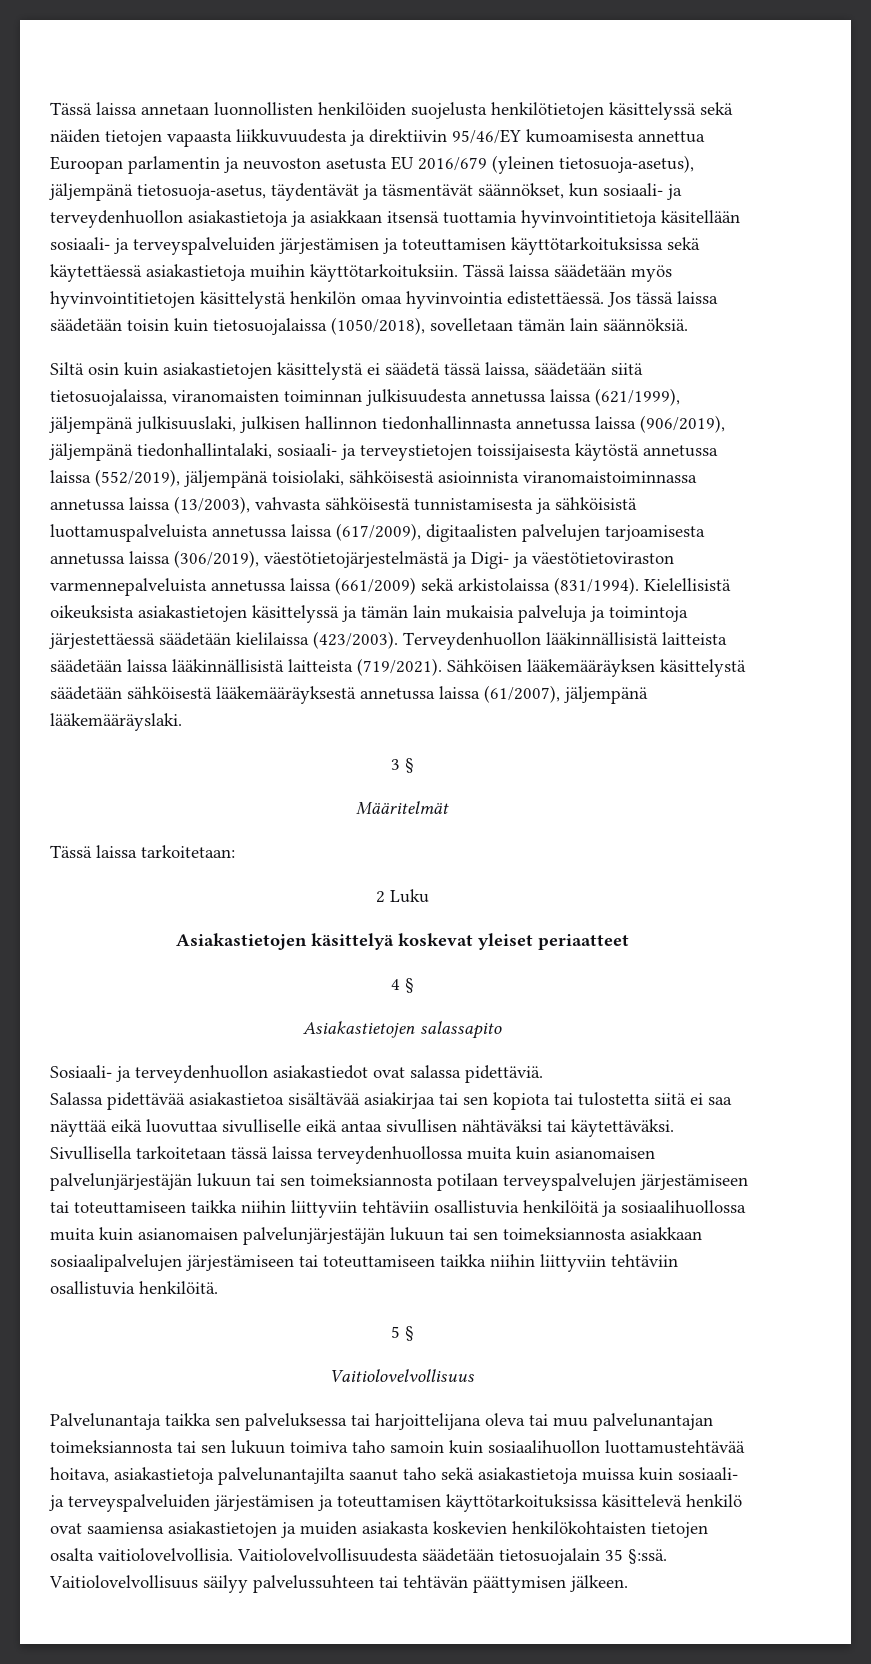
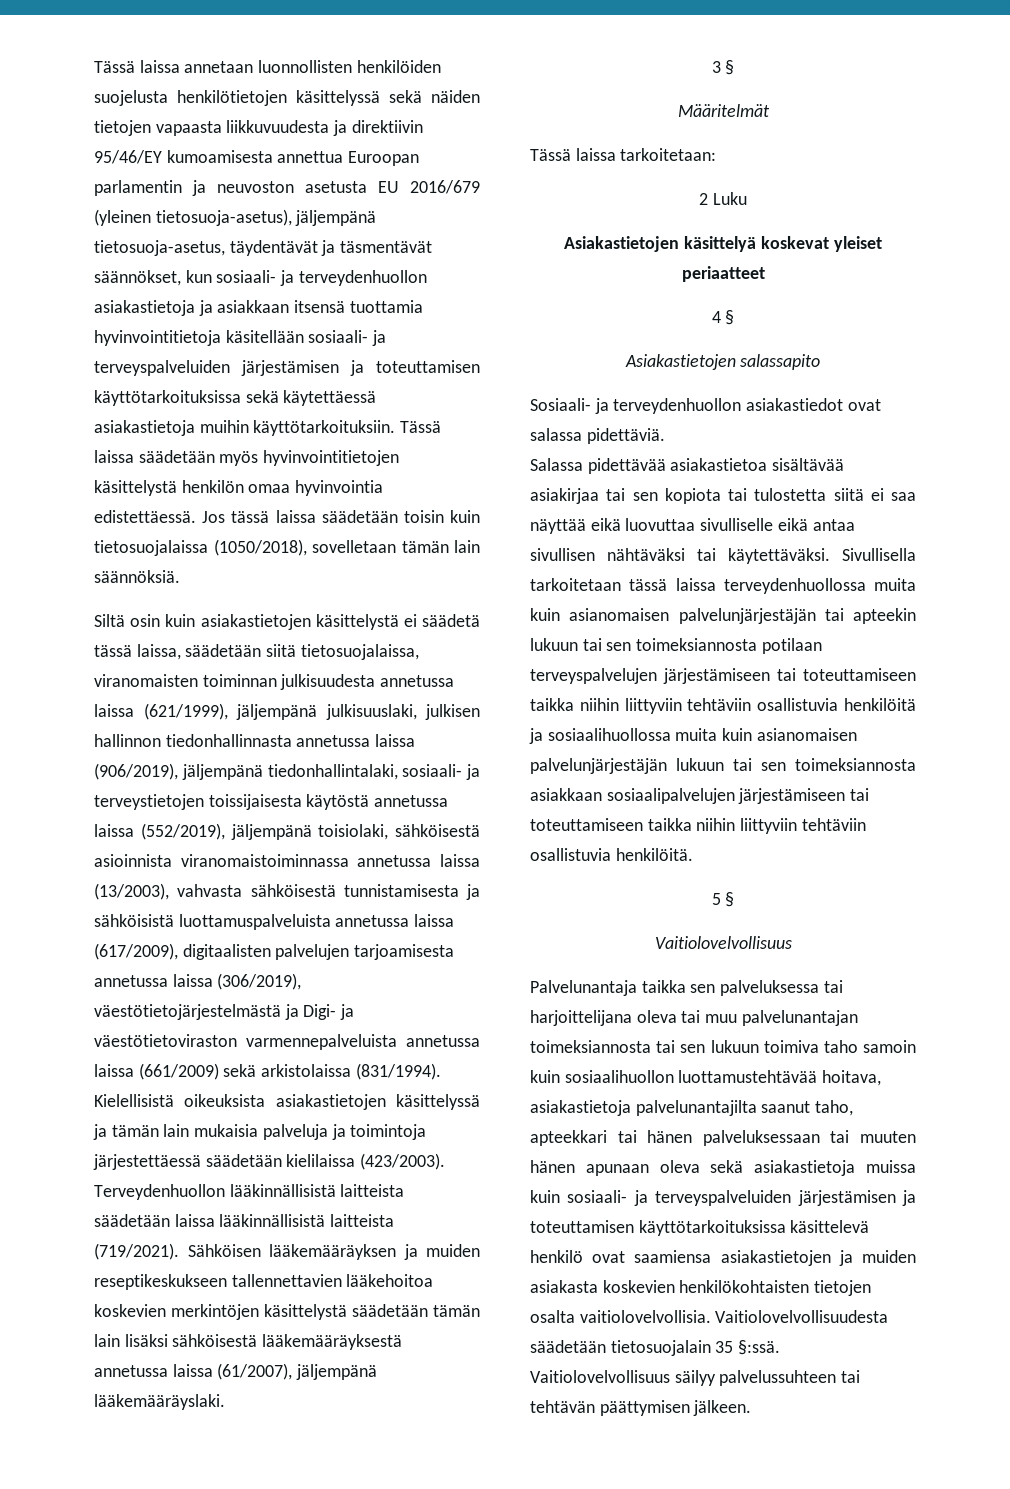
[660,659,746,677] [50,686,122,700] käsittelystä säädetään -> [403,1244,480,1260] [94,1274,434,1290] [94,1304,480,1320] [94,1334,168,1347] ja muiden reseptikeskukseen tallennettavien lääkehoitoa koskevien merkintöjen käsittelystä säädetään tämän lain lisäksi
(192, 1182) none -> [824,608,916,624] tai apteekin
[403,1467,436,1480] taho -> [815,1100,854,1116] [530,1130,916,1146] [530,1160,700,1176] taho, apteekkari tai hänen palveluksessaan tai muuten hänen apunaan oleva

